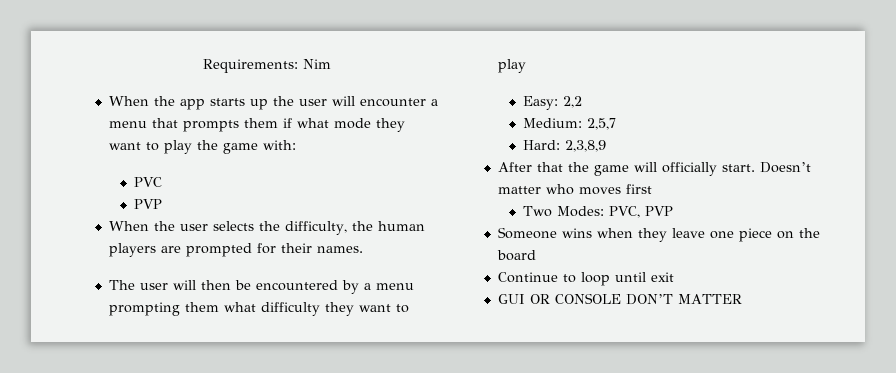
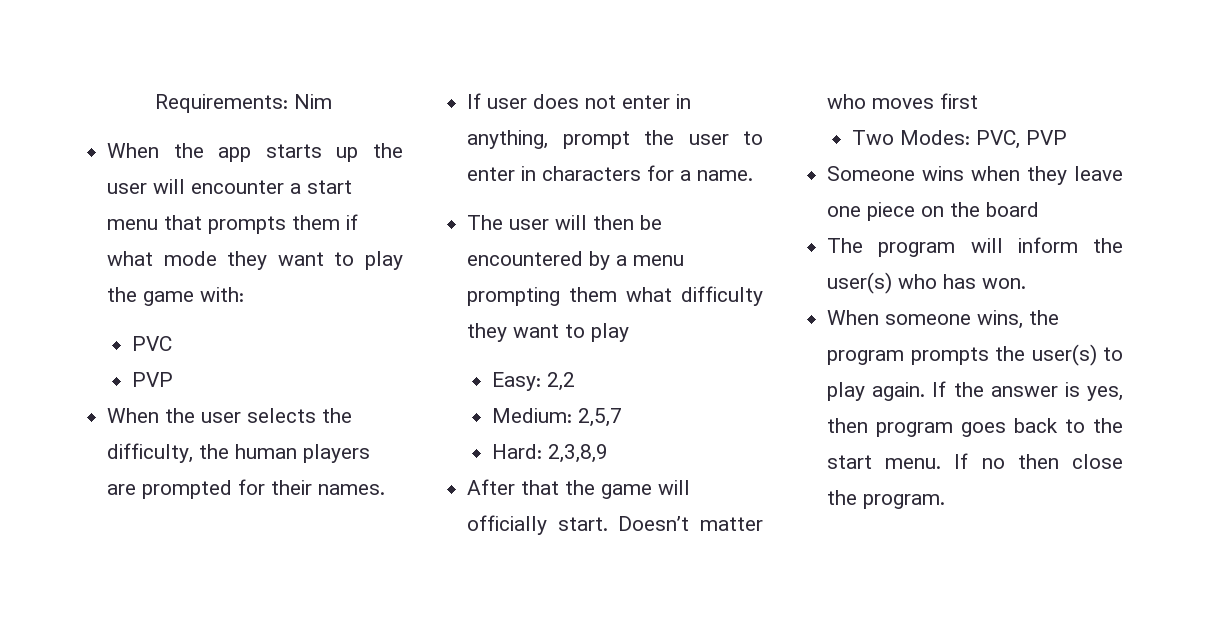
(438, 102) none -> [307,180,353,194] start
(363, 249) none -> [467,93,692,109] [467,130,763,149] [467,165,754,181] // If user does not enter in anything, prompt the user to enter in characters for a name.
[497,272,674,286] [497,293,742,305] Continue to loop until exit // GUI OR CONSOLE DON’T MATTER -> [827,237,1123,257] [827,272,1027,294] [827,310,1060,329] [827,344,1123,366] [827,381,1123,401] [827,418,1123,437] [827,453,1123,469] [827,490,946,509] The program will inform the user(s) who has won. // When someone wins, the program prompts the user(s) to play again. If the answer is yes, then program goes back to the start menu. If no then close the program.

